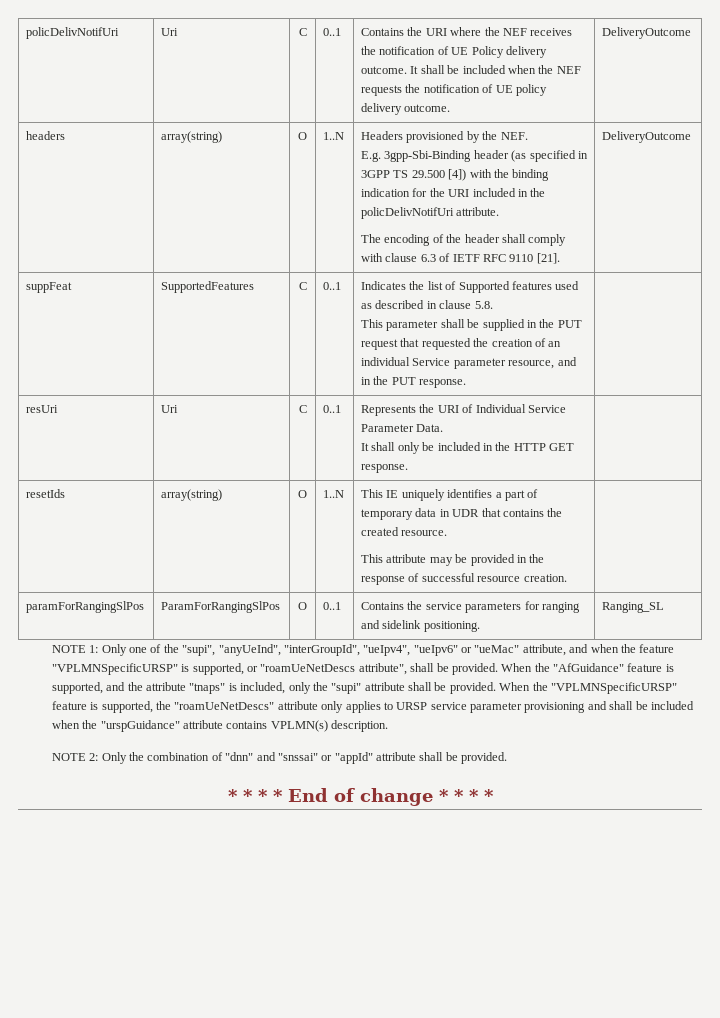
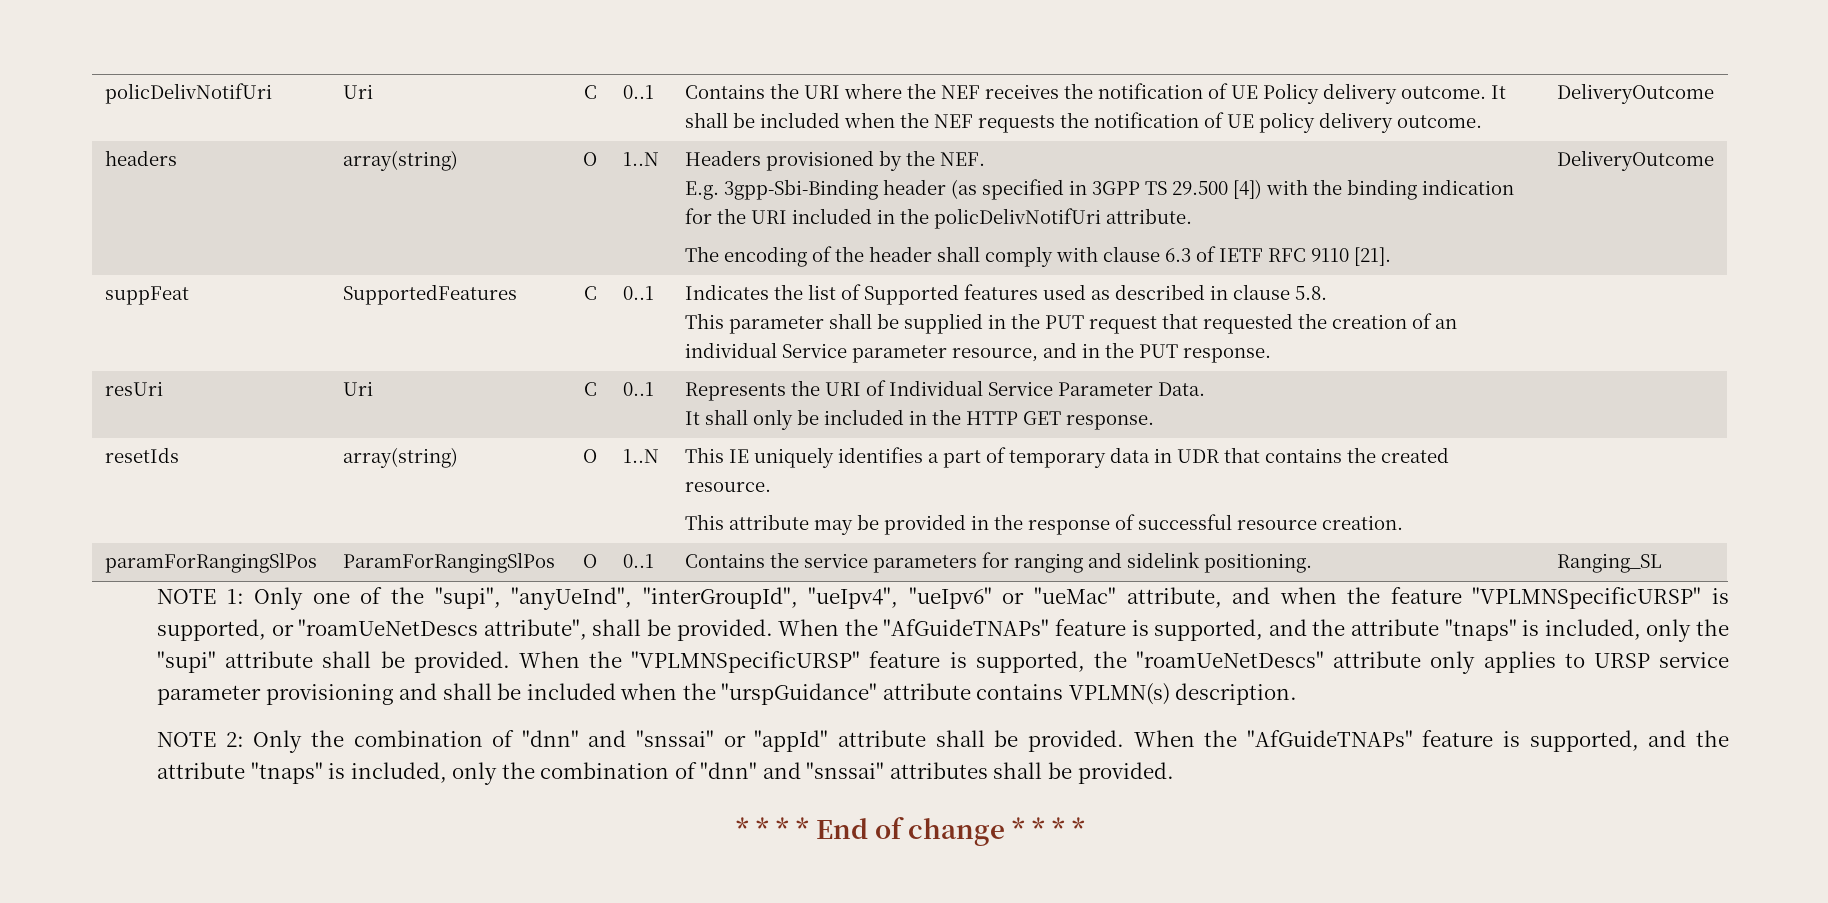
[553,663,625,672] "AfGuidance" -> [883,619,1050,636] "AfGuideTNAPs"
(508, 758) none -> [1133,730,1729,752] [157,762,1174,785] When the "AfGuideTNAPs" feature is supported, and the attribute "tnaps" is included, only the combination of "dnn" and "snssai" attributes shall be provided.

